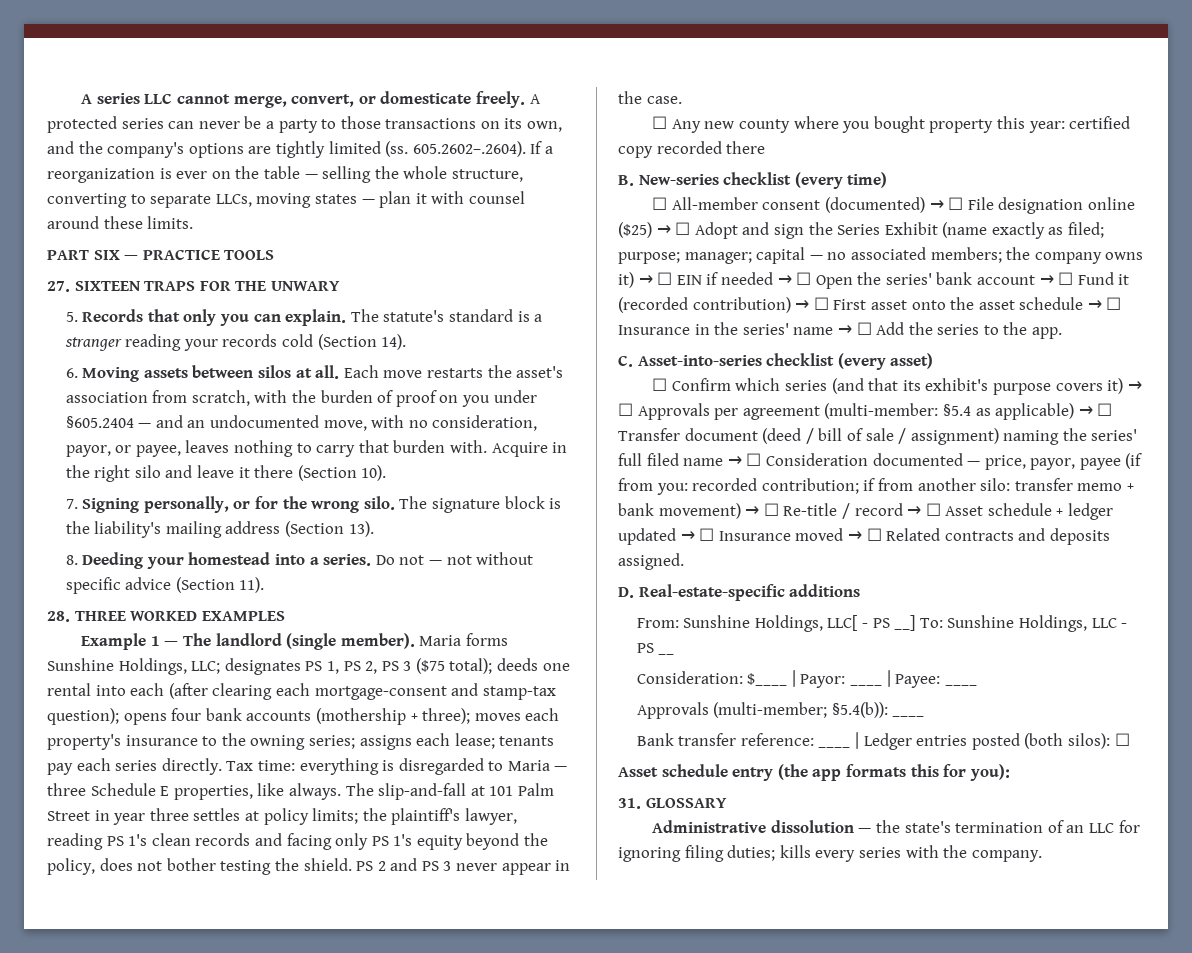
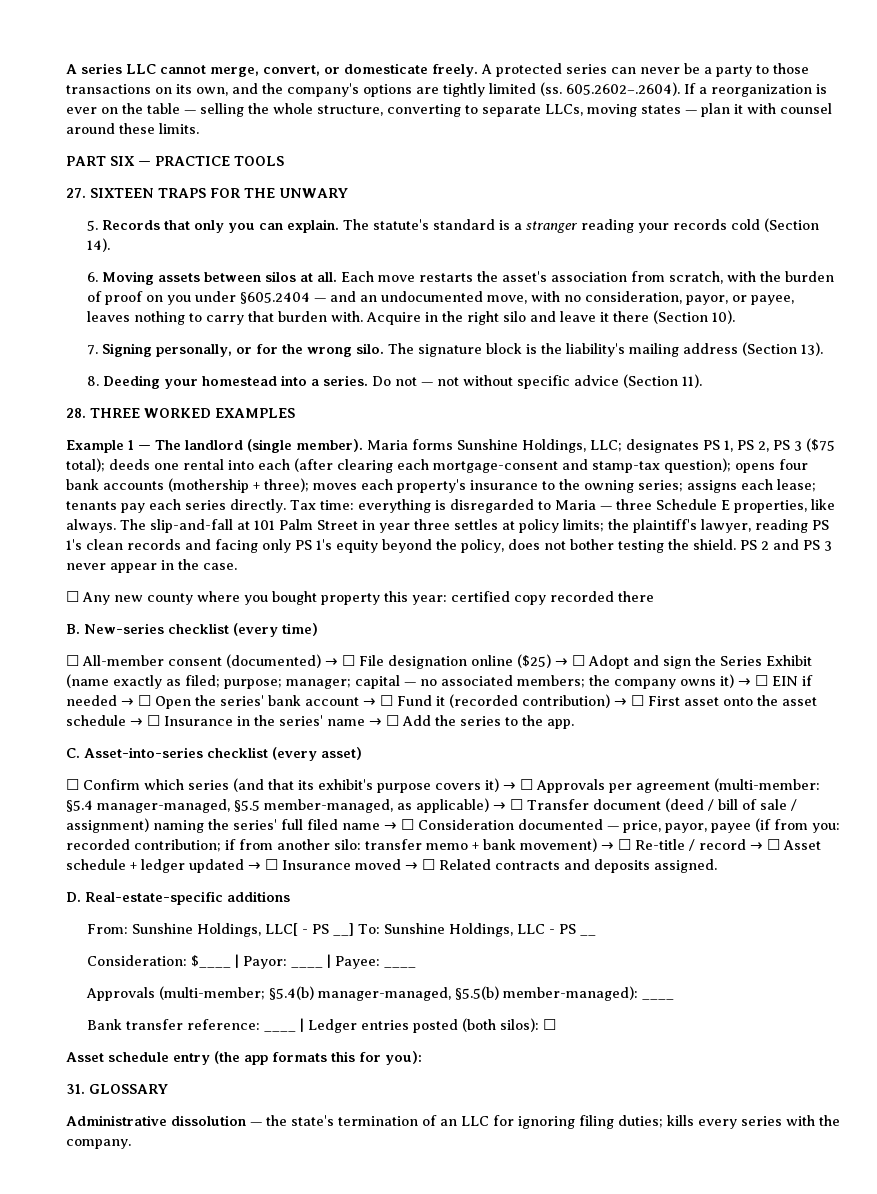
(971, 410) none -> [97,799,393,813] manager-managed, §5.5 member-managed,
[831,702,888,718] §5.4(b)): -> [269,986,639,1001] §5.4(b) manager-managed, §5.5(b) member-managed):

